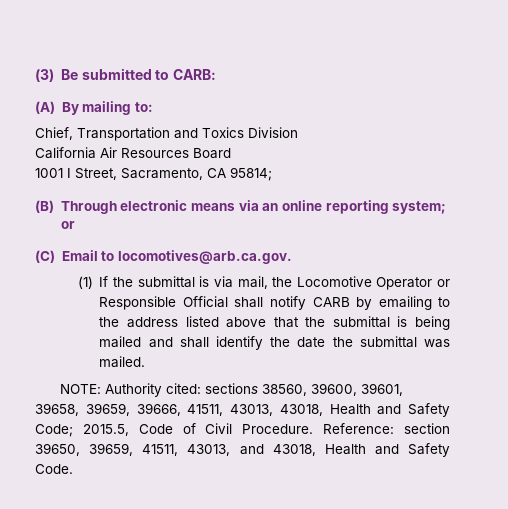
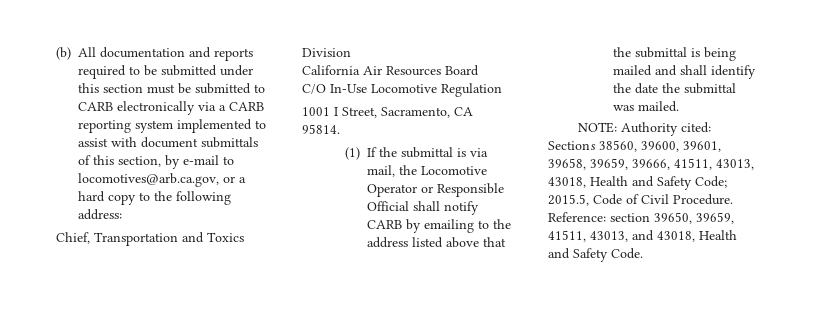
[35,68,217,82] [35,101,154,115] (3) Be submitted to CARB: // (A) By mailing to: -> [56,47,253,61] [78,65,253,79] [78,83,265,94] [78,101,264,115] [78,119,266,133] [78,137,258,148] [78,155,234,169] [78,173,246,187] [78,191,231,205] [78,209,122,220] (b) All documentation and reports required to be submitted under this section must be submitted to CARB electronically via a CARB reporting system implemented to assist with document submittals of this section, by e-mail to locomotives@arb.ca.gov, or a hard copy to the following address:
(231, 153) none -> [302,83,502,97] // C/O In-Use Locomotive Regulation
[230,167,272,181] [35,200,447,214] [60,221,75,229] [35,250,293,264] 95814; // (B) Through electronic means via an online reporting system; or // (C) Email to locomotives@arb.ca.gov. -> [302,124,340,134] 95814.
[205,383,259,394] sections -> [548,141,596,150] Sections

